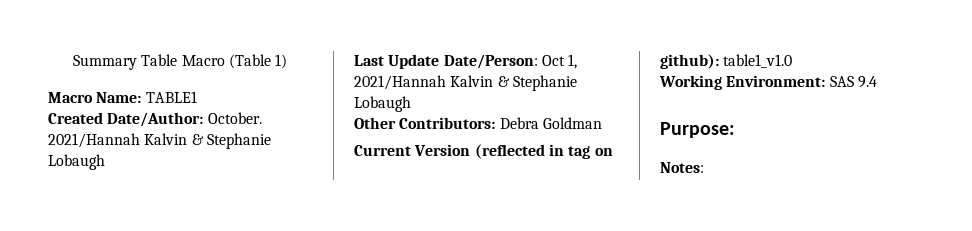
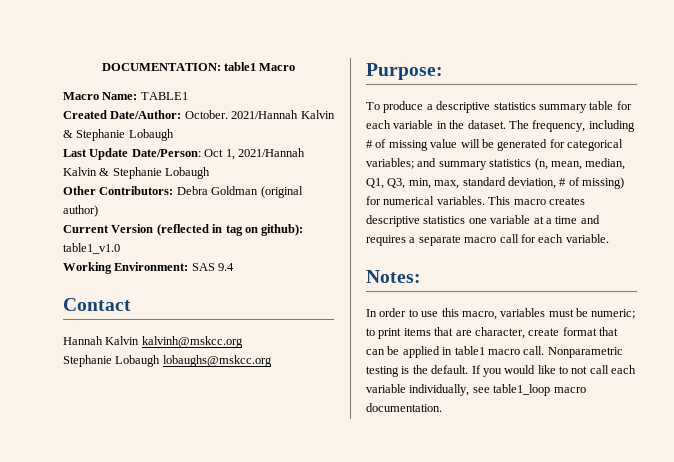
[72,54,288,70] Summary Table Macro (Table 1) -> [101,62,296,71] DOCUMENTATION: table1 Macro
(602, 123) none -> [260,186,303,198] [63,205,98,217] (original author)
[660,122,735,138] [660,162,704,173] Purpose: // Notes: -> [63,298,131,311] [63,336,243,348] [63,355,272,367] [366,63,443,80] [366,101,632,113] [366,120,635,132] [366,139,623,151] [366,158,626,170] [366,177,624,189] [366,196,585,205] [366,215,600,227] [366,234,609,246] [366,270,421,283] [366,308,636,320] [366,327,618,339] [366,346,623,358] [366,365,637,377] [366,384,586,396] [366,403,442,412] Contact // Hannah Kalvin kalvinh@mskcc.org // Stephanie Lobaugh lobaughs@mskcc.org // Purpose: // To produce a descriptive statistics summary table for each variable in the dataset. The frequency, including # of missing value will be generated for categorical variables; and summary statistics (n, mean, median, Q1, Q3, min, max, standard deviation, # of missing) for numerical variables. This macro creates descriptive statistics one variable at a time and requires a separate macro call for each variable. // Notes: // In order to use this macro, variables must be numeric; to print items that are character, create format that can be applied in table1 macro call. Nonparametric testing is the default. If you would like to not call each variable individually, see table1_loop macro documentation.

